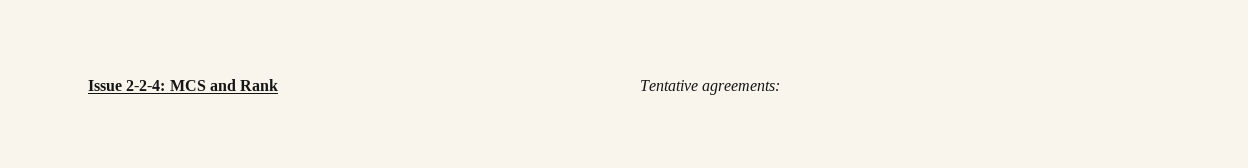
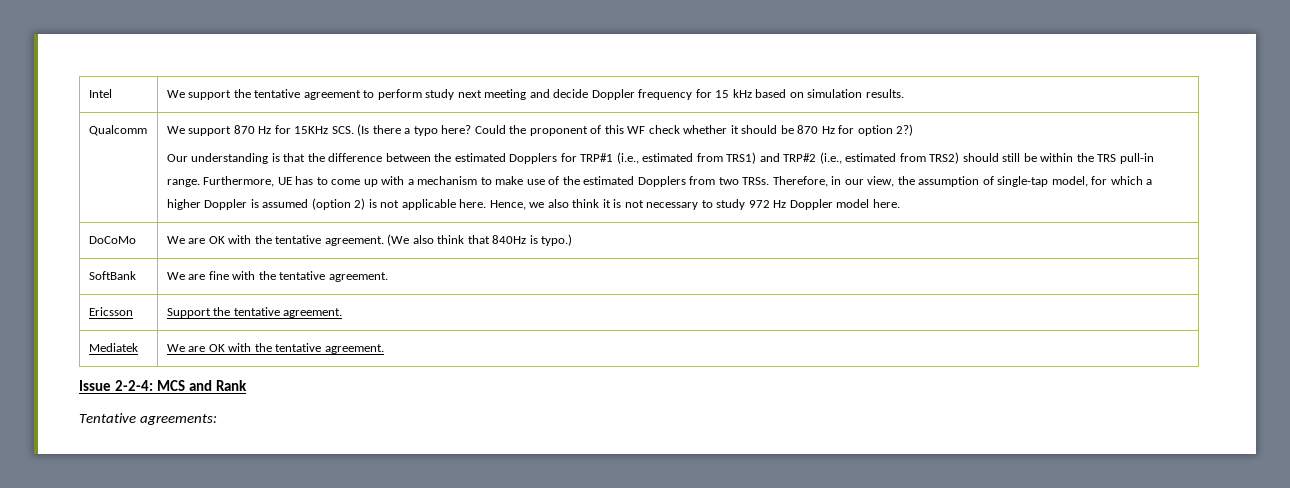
(88, 85) none -> [88,89,112,98] [166,89,904,100] [88,125,147,136] [166,124,914,136] [166,152,1154,164] [166,176,1153,187] [166,198,900,210] [88,236,136,244] [166,234,573,246] [88,271,136,280] [166,271,388,282] [88,307,133,316] [166,307,343,318] [88,343,138,352] [166,343,384,354] Intel | We support the tentative agreement to perform study next meeting and decide Doppler frequency for 15 kHz based on simulation results. // Qualcomm | We support 870 Hz for 15KHz SCS. (Is there a typo here? Could the proponent of this WF check whether it should be 870 Hz for option 2?) // Our understanding is that the difference between the estimated Dopplers for TRP#1 (i.e., estimated from TRS1) and TRP#2 (i.e., estimated from TRS2) should still be within the TRS pull-in range. Furthermore, UE has to come up with a mechanism to make use of the estimated Dopplers from two TRSs. Therefore, in our view, the assumption of single-tap model, for which a higher Doppler is assumed (option 2) is not applicable here. Hence, we also think it is not necessary to study 972 Hz Doppler model here. // DoCoMo | We are OK with the tentative agreement. (We also think that 840Hz is typo.) // SoftBank | We are fine with the tentative agreement. // Ericsson | Support the tentative agreement. // Mediatek | We are OK with the tentative agreement. //

